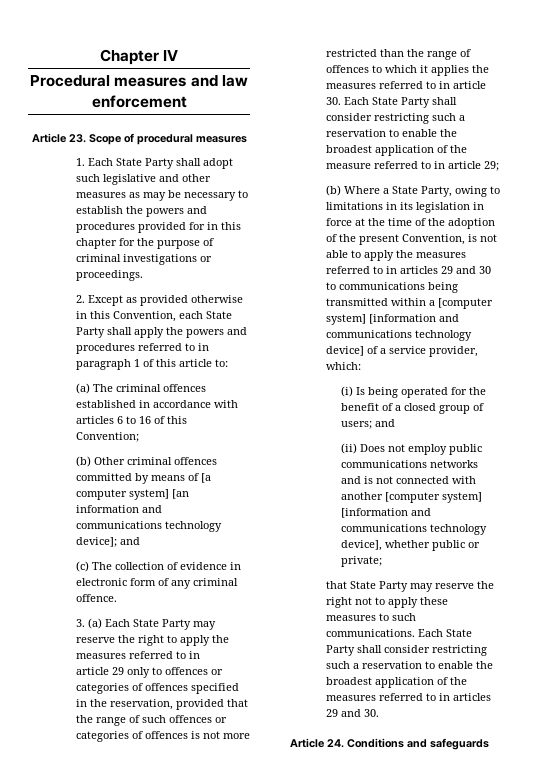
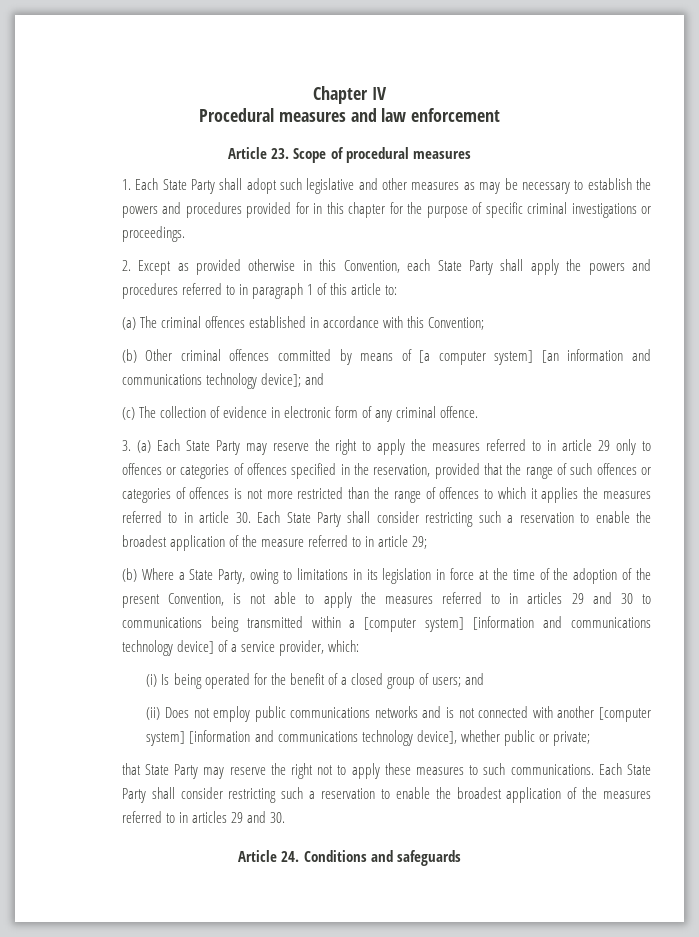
(214, 242) none -> [485,202,523,218] specific
[75,416,165,424] articles 6 to 16 of -> (404, 322) none
(200, 655) // -> (557, 445) none

